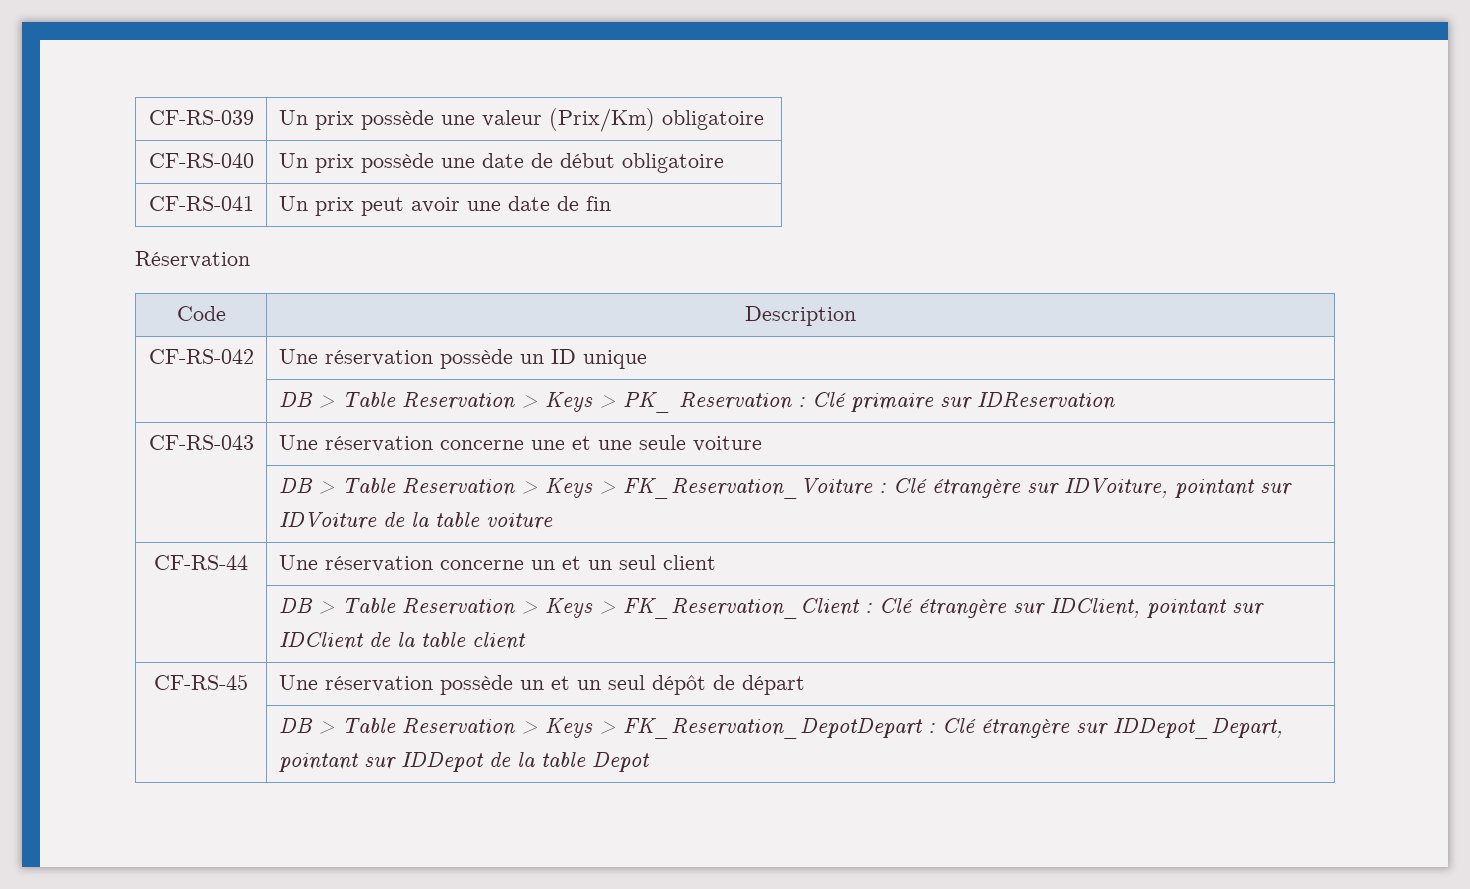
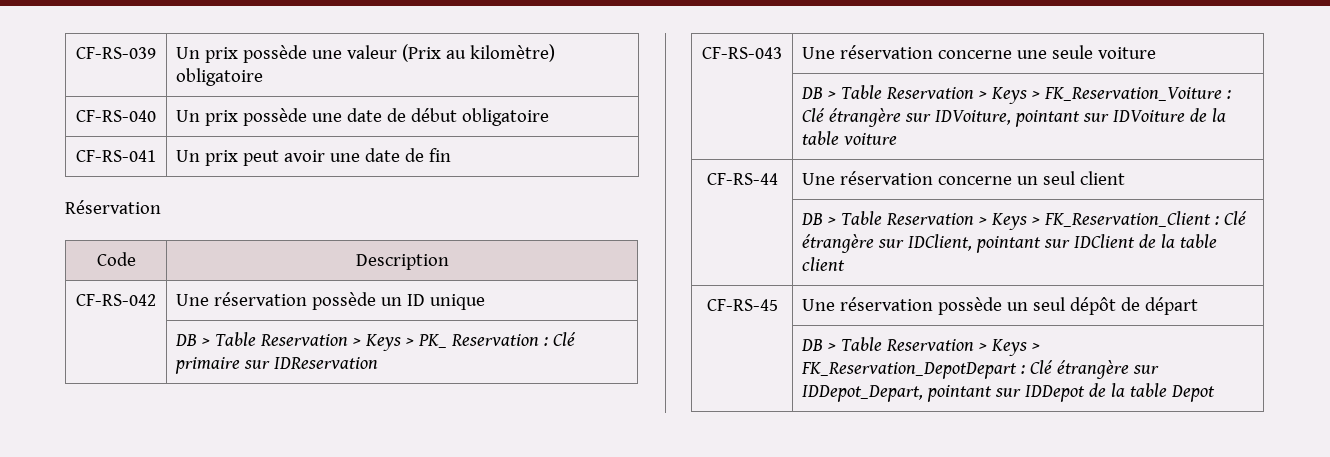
[548,108,655,132] (Prix/Km) -> [402,44,556,62] (Prix au kilomètre)
[571,436,632,450] et une -> (1048, 54) none
[561,556,612,570] et un -> (1039, 180) none
[550,676,601,690] et un -> (1029, 306) none

